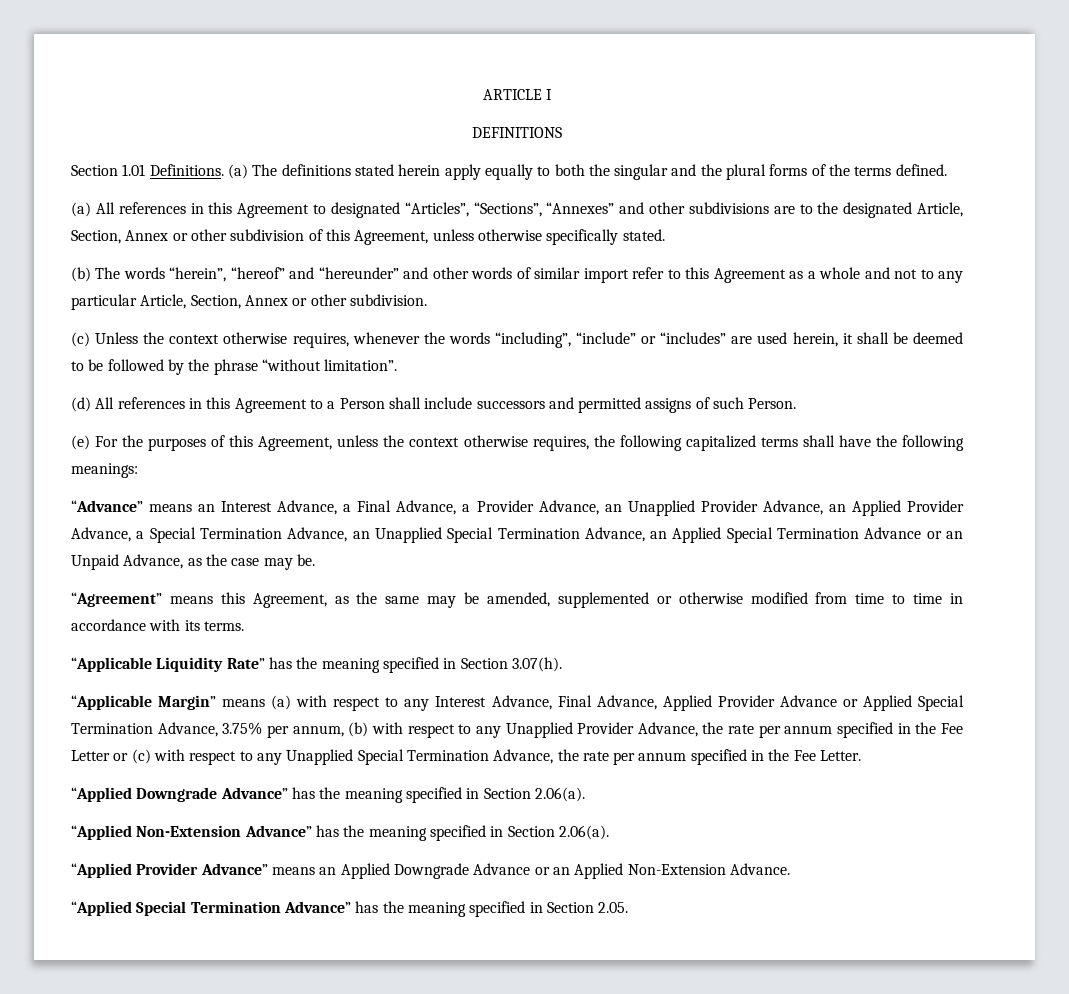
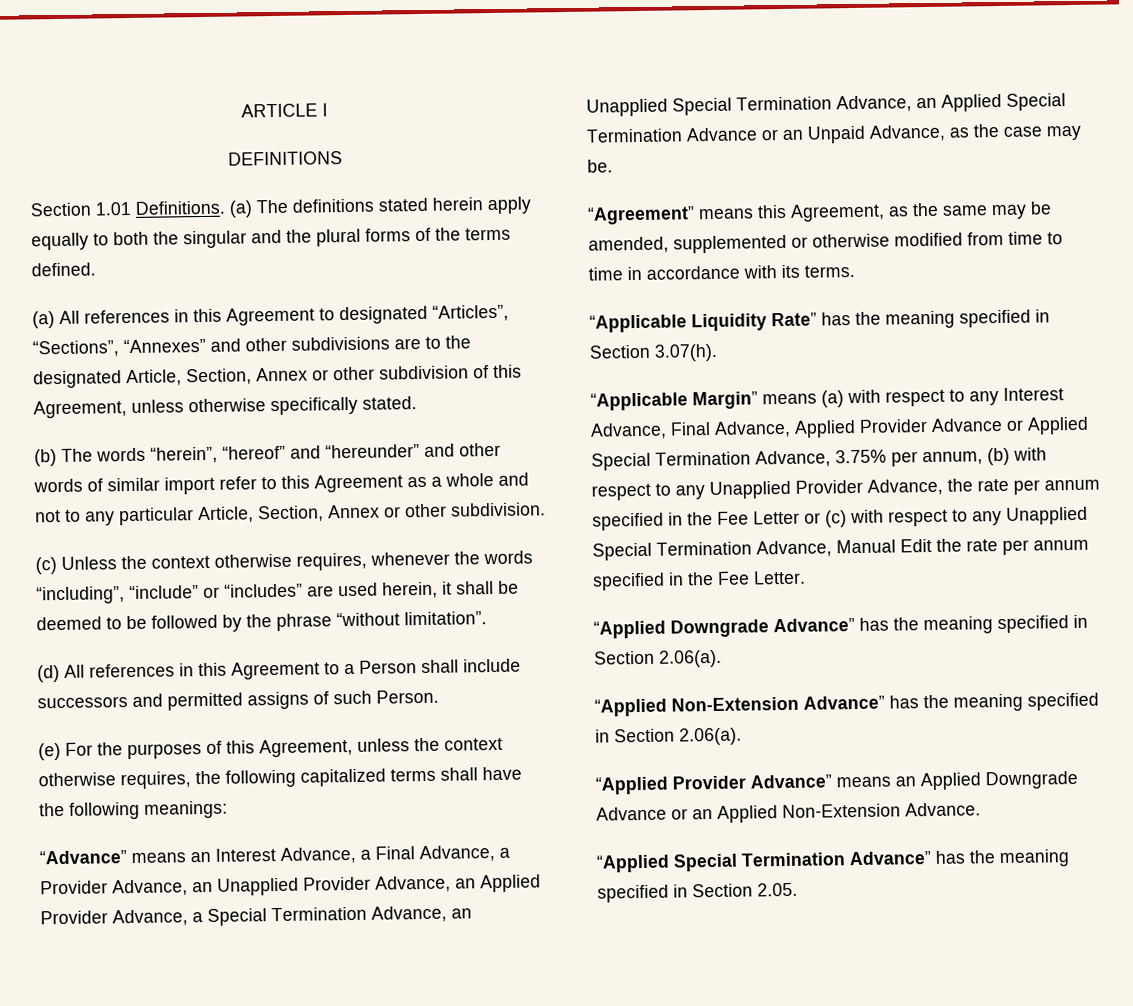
(554, 756) none -> [836,538,932,554] Manual Edit

